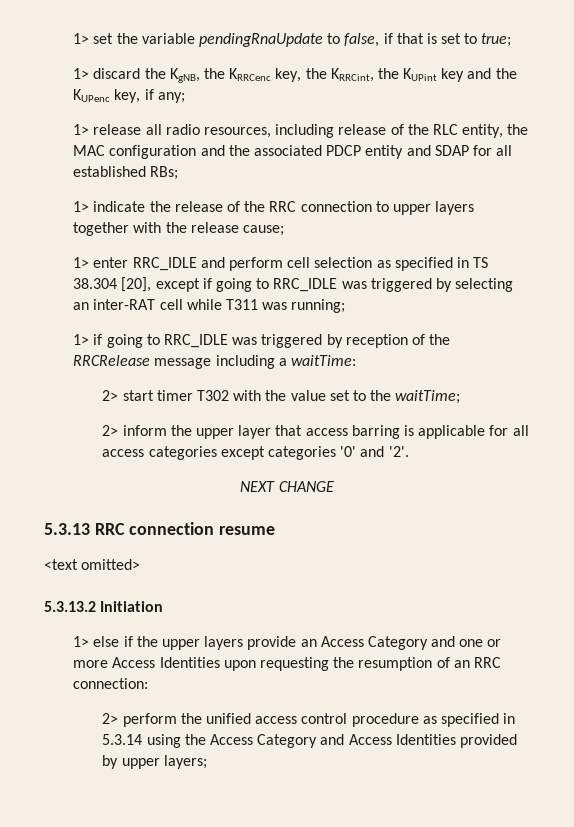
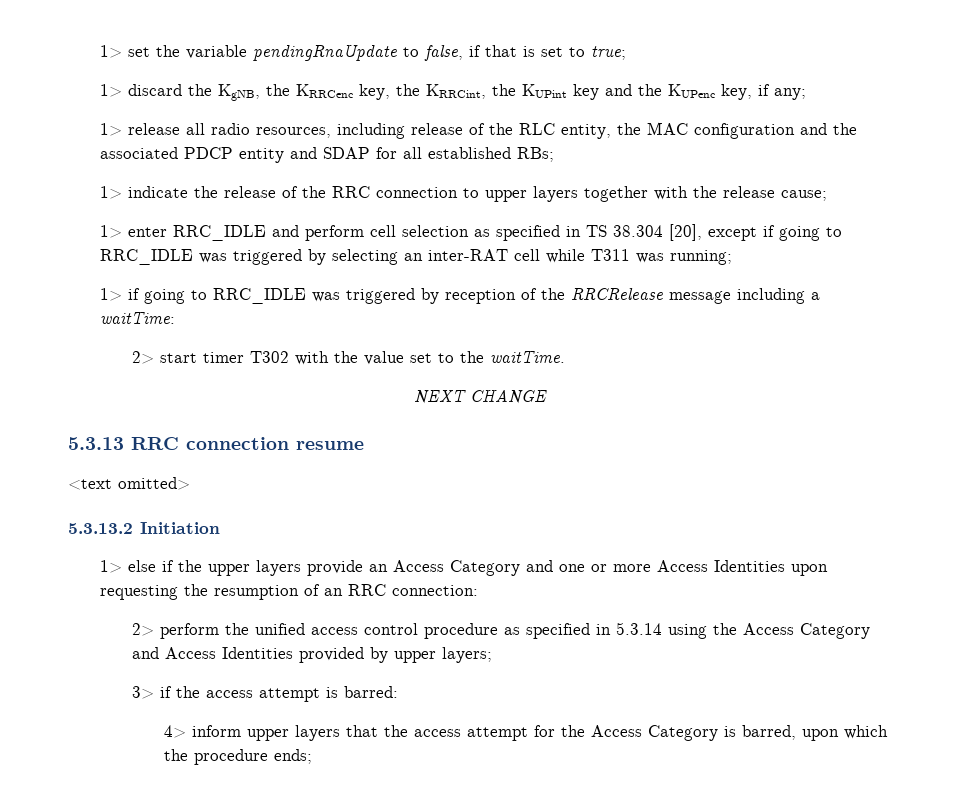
[395,390,461,404] [102,425,529,439] [102,446,409,460] waitTime; // 2> inform the upper layer that access barring is applicable for all access categories except categories '0' and '2'. -> [489,351,565,363] waitTime.
(207, 762) none -> [131,686,398,702] [163,725,888,741] [163,749,312,765] // 3> if the access attempt is barred: // 4> inform upper layers that the access attempt for the Access Category is barred, upon which the procedure ends;

